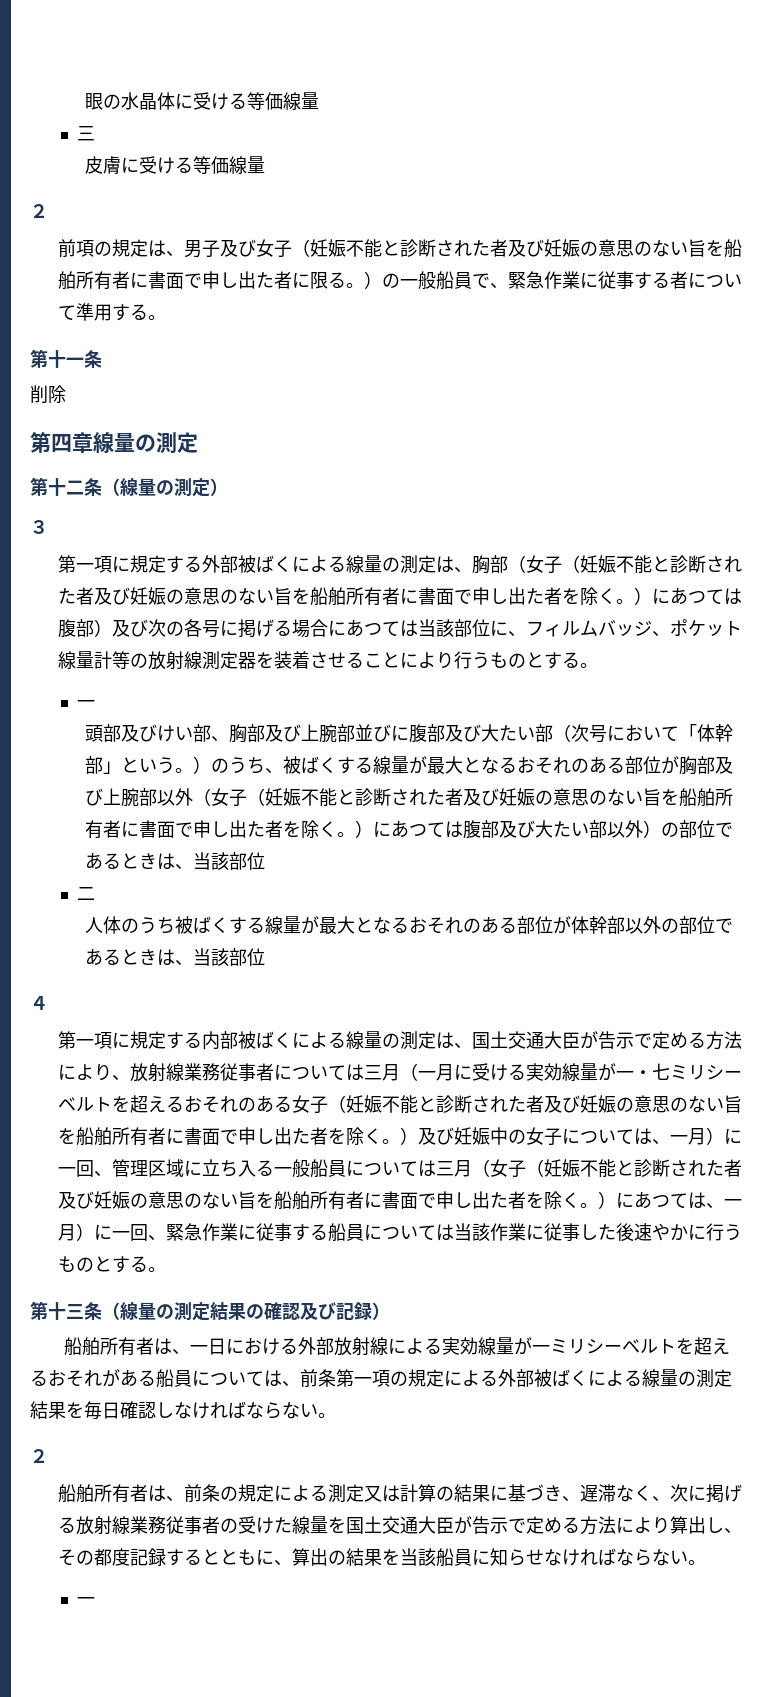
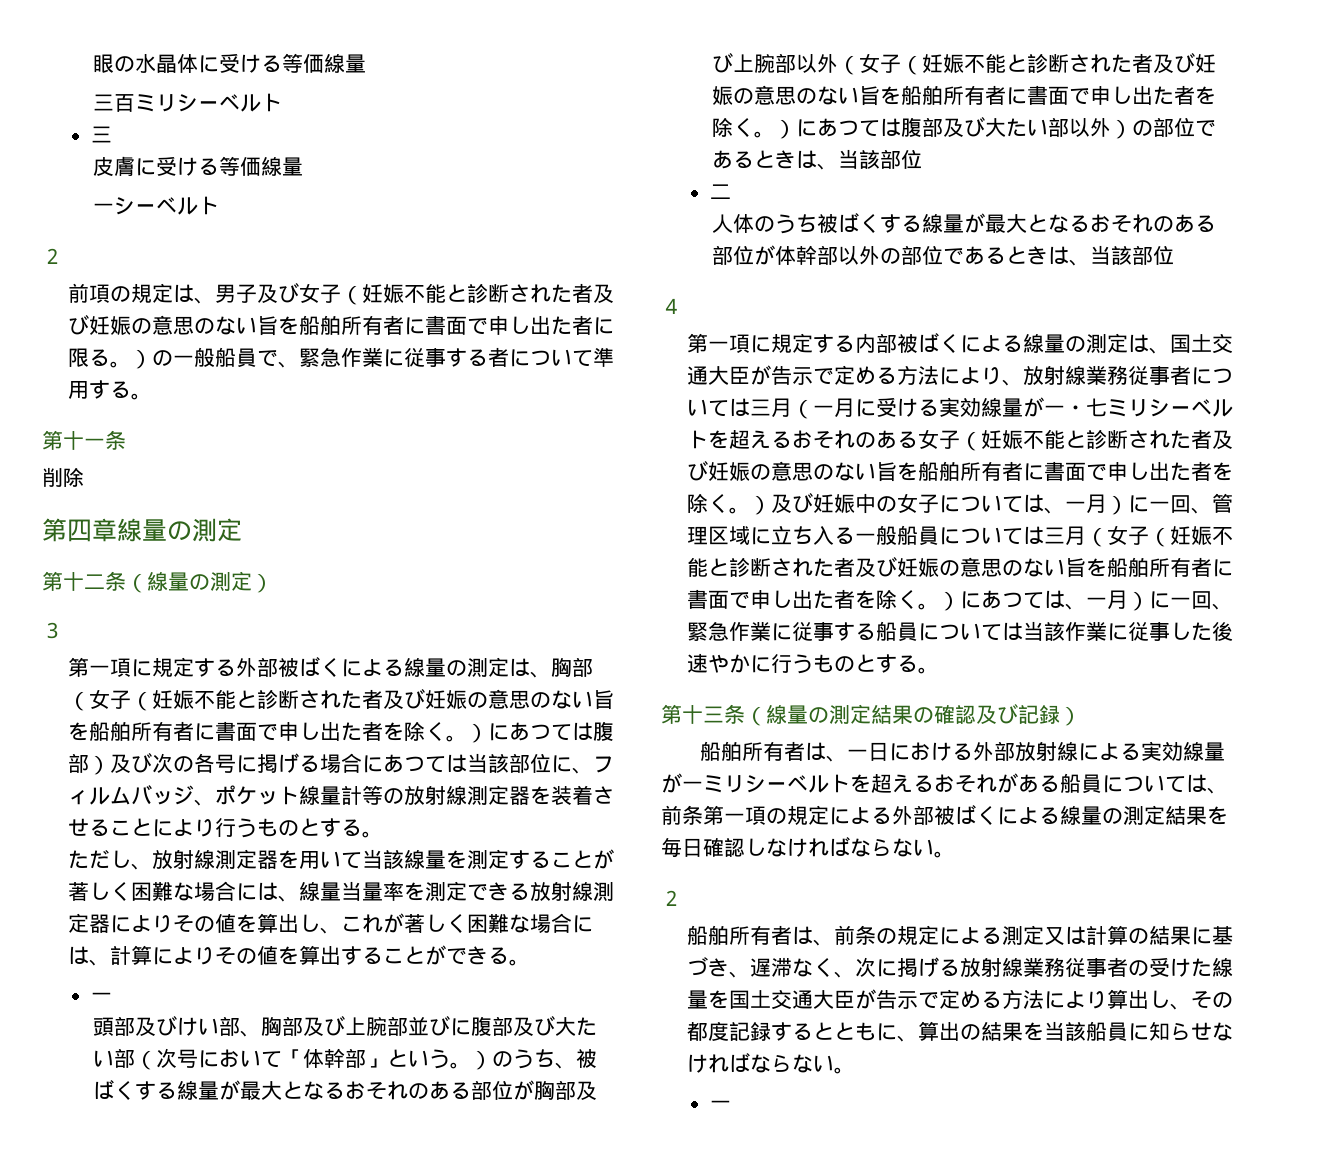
(320, 101) none -> [93,93,283,112] // 三百ミリシーベルト
(266, 165) none -> [93,196,220,215] // 一シーベルト
(598, 665) none -> [67,849,614,870] [67,881,614,902] [67,913,593,934] [67,945,530,966] // ただし、放射線測定器を用いて当該線量を測定することが著しく困難な場合には、線量当量率を測定できる放射線測定器によりその値を算出し、これが著しく困難な場合には、計算によりその値を算出することができる。

